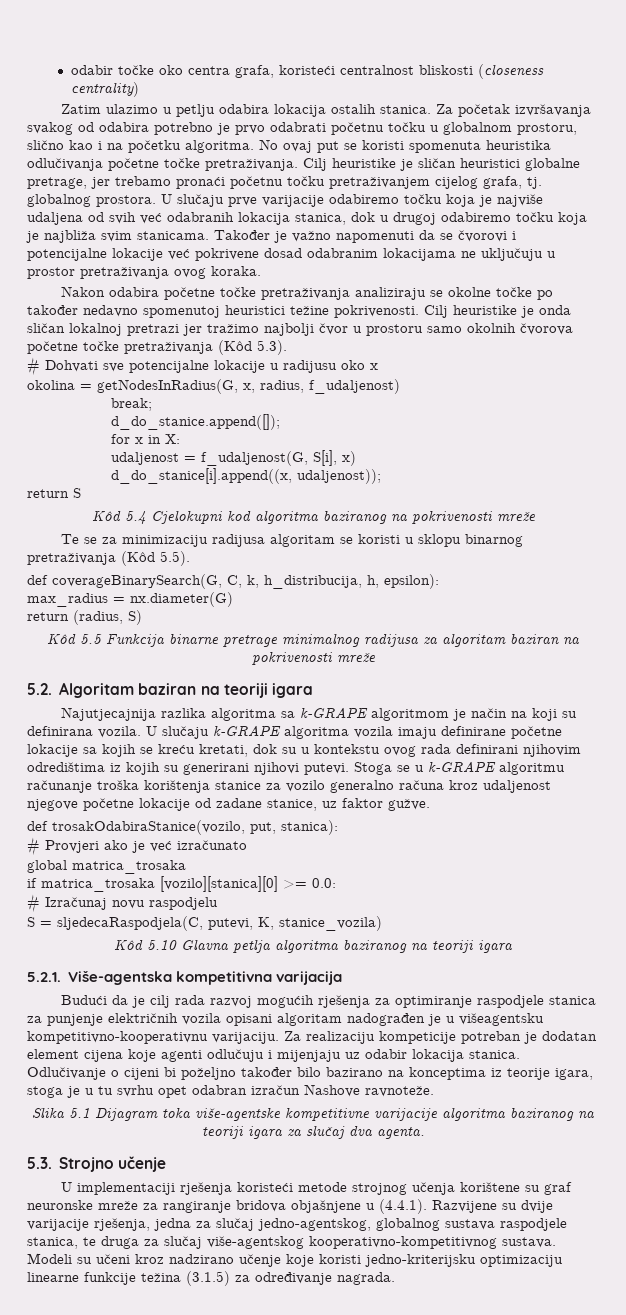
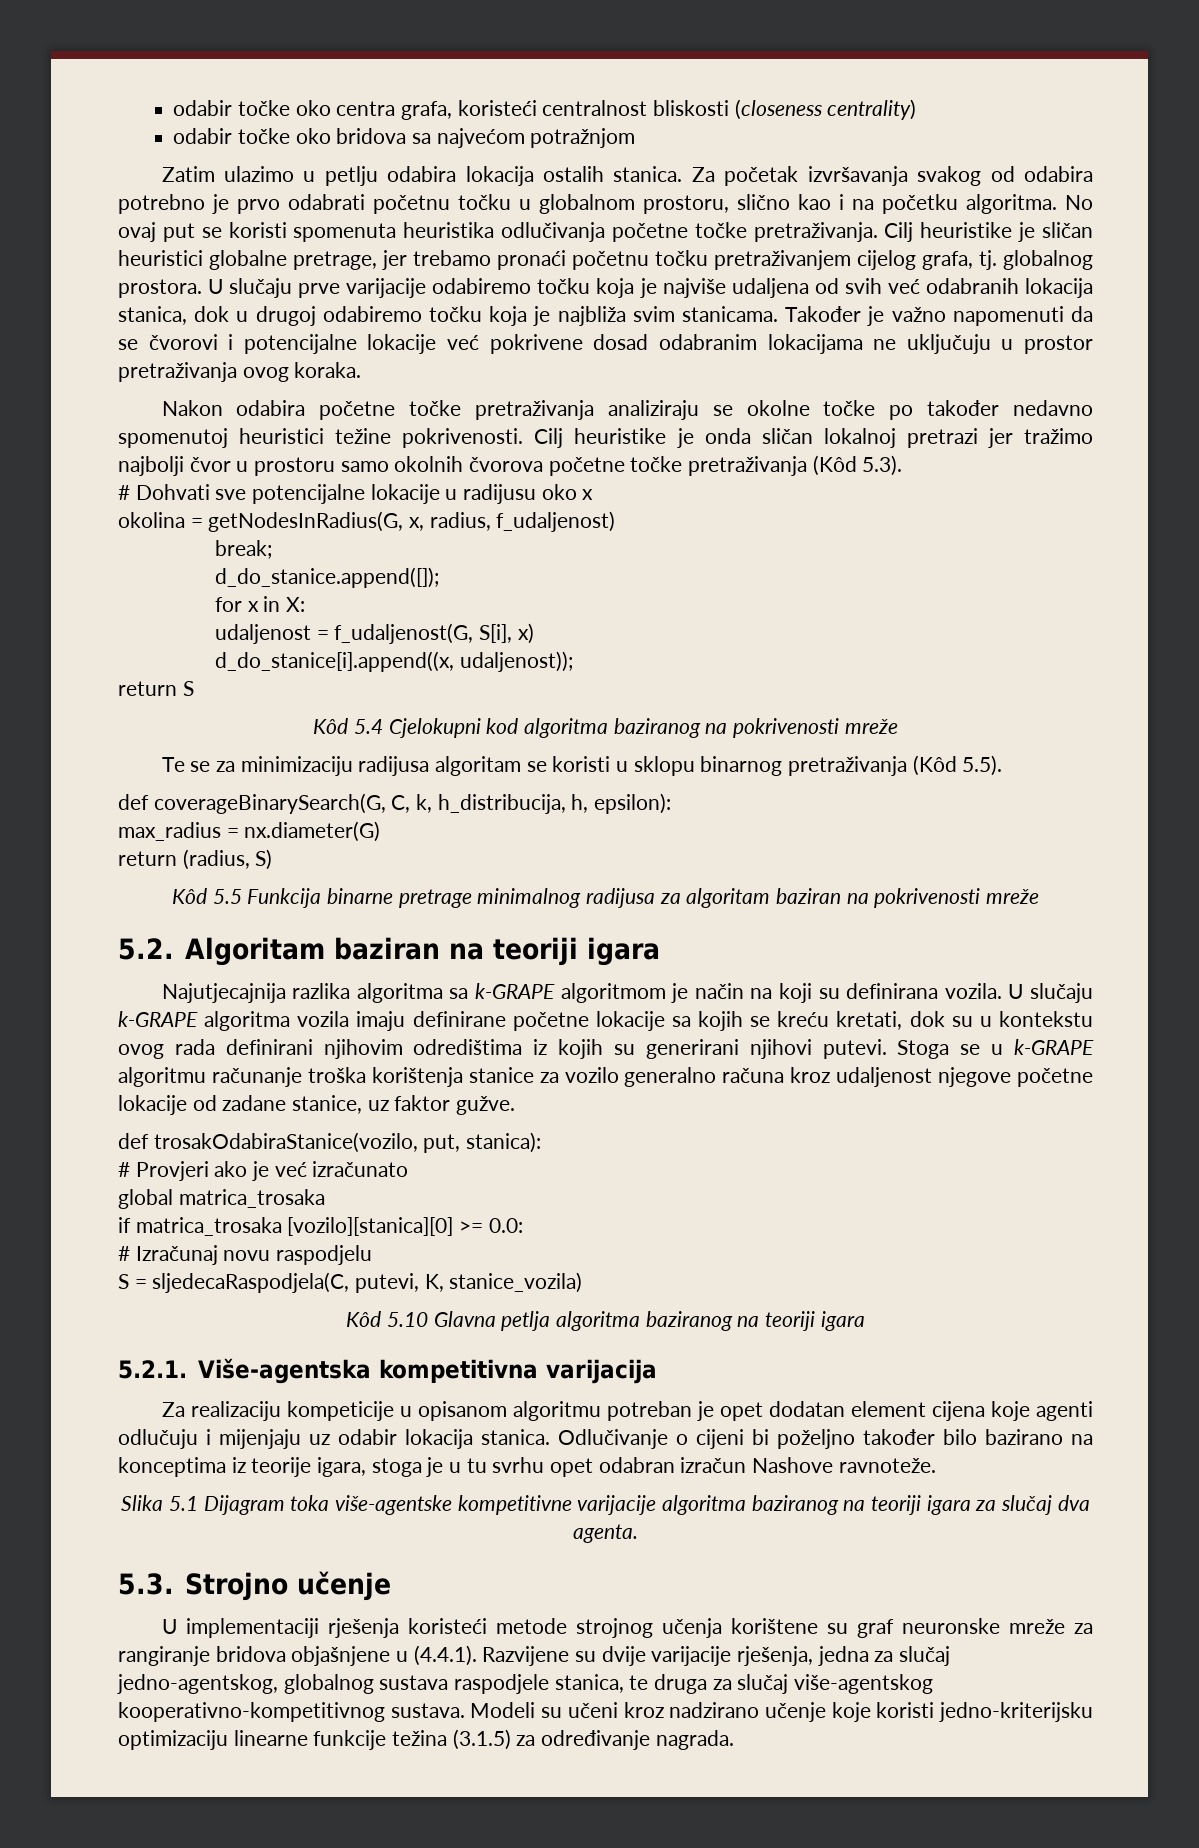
(140, 89) none -> [173,128,636,148] // odabir točke oko bridova sa najvećom potražnjom
[60,995,596,1008] [27,1013,544,1026] [27,1031,456,1044] Budući da je cilj rada razvoj mogućih rješenja za optimiranje raspodjele stanica za punjenje električnih vozila opisani algoritam nadograđen je u višeagentsku kompetitivno-kooperativnu varijaciju. Za realizaciju kompeticije -> [161,1401,601,1421] Za realizaciju kompeticije u opisanom algoritmu
(537, 1038) none -> [719,1402,763,1421] opet

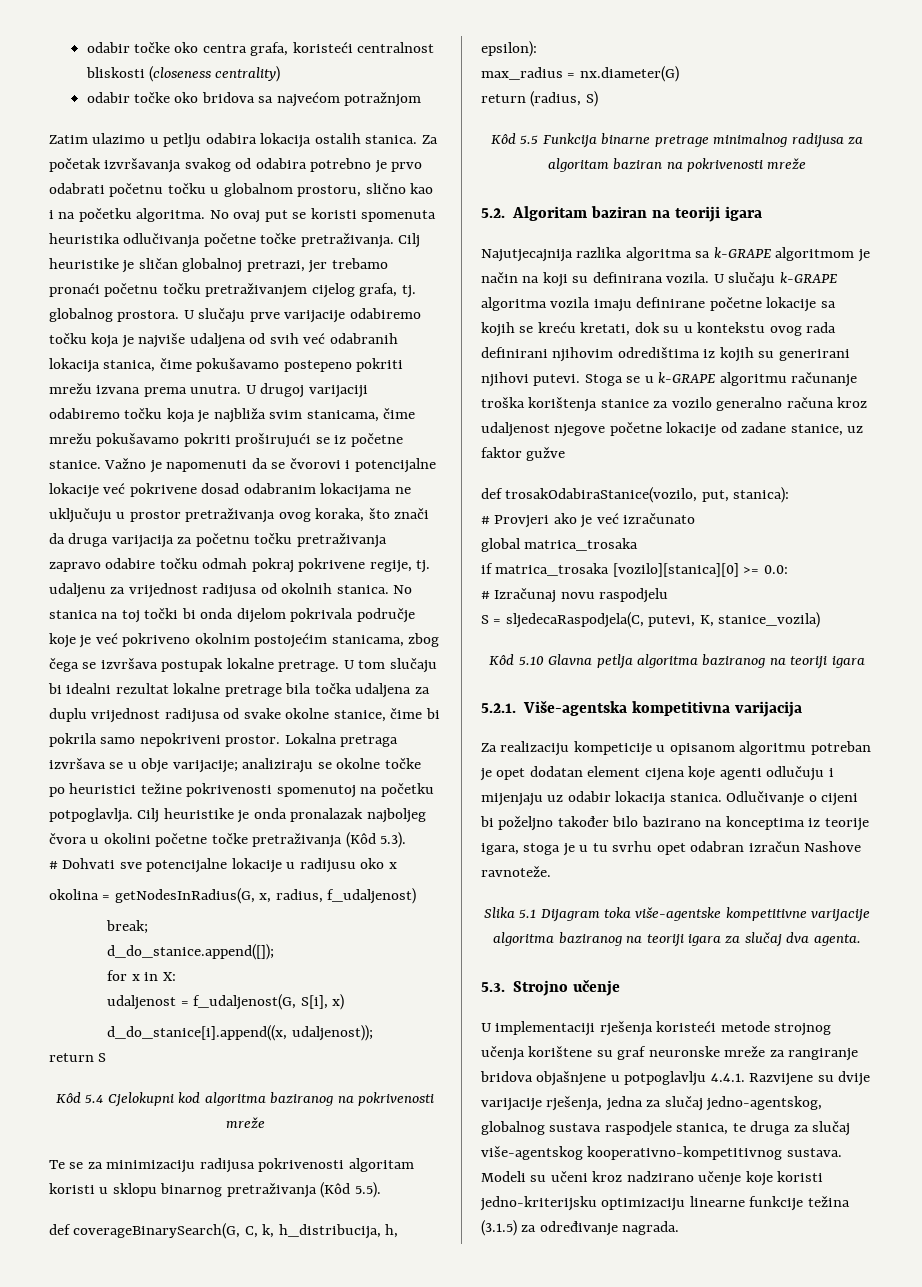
[118,250,377,270] heuristici globalne pretrage, -> [182,258,305,273] globalnoj pretrazi,
[194,306,316,326] dok u drugoj -> [159,358,404,372] [49,383,368,398] čime pokušavamo postepeno pokriti mrežu izvana prema unutra. U drugoj varijaciji
[682,306,946,326] stanicama. Također je važno -> [306,408,416,422] [49,433,403,448] [49,458,162,473] stanicama, čime mrežu pokušavamo pokriti proširujući se iz početne stanice. Važno je
[294,362,362,378] [161,400,594,420] koraka. // Nakon odabira početne točke pretraživanja -> [315,508,430,522] [49,533,387,548] [49,558,431,573] [49,583,413,598] [49,608,415,623] [49,633,440,648] [49,658,437,673] [48,683,430,698] [49,708,440,723] [49,733,399,747] [49,758,238,773] koraka, što znači da druga varijacija za početnu točku pretraživanja zapravo odabire točku odmah pokraj pokrivene regije, tj. udaljenu za vrijednost radijusa od okolnih stanica. No stanica na toj točki bi onda dijelom pokrivala područje koje je već pokriveno okolnim postojećim stanicama, zbog čega se izvršava postupak lokalne pretrage. U tom slučaju bi idealni rezultat lokalne pretrage bila točka udaljena za duplu vrijednost radijusa od svake okolne stanice, čime bi pokrila samo nepokriveni prostor. Lokalna pretraga izvršava se u obje varijacije;
[927,400,1093,416] [118,428,1094,448] [118,456,544,476] također nedavno spomenutoj heuristici težine pokrivenosti. Cilj heuristike je onda sličan lokalnoj pretrazi jer tražimo najbolji čvor u prostoru samo okolnih čvorova -> [69,783,434,798] [49,808,426,823] [49,833,151,844] heuristici težine pokrivenosti spomenutoj na početku potpoglavlja. Cilj heuristike je onda pronalazak najboljeg čvora u okolini
[434,756,547,776] algoritam se -> [258,1158,414,1172] pokrivenosti algoritam
[456,1096,516,1115] gužve. -> [526,447,566,461] gužve
[413,1645,477,1666] (4.4.1). -> [624,1071,745,1086] potpoglavlju 4.4.1.

